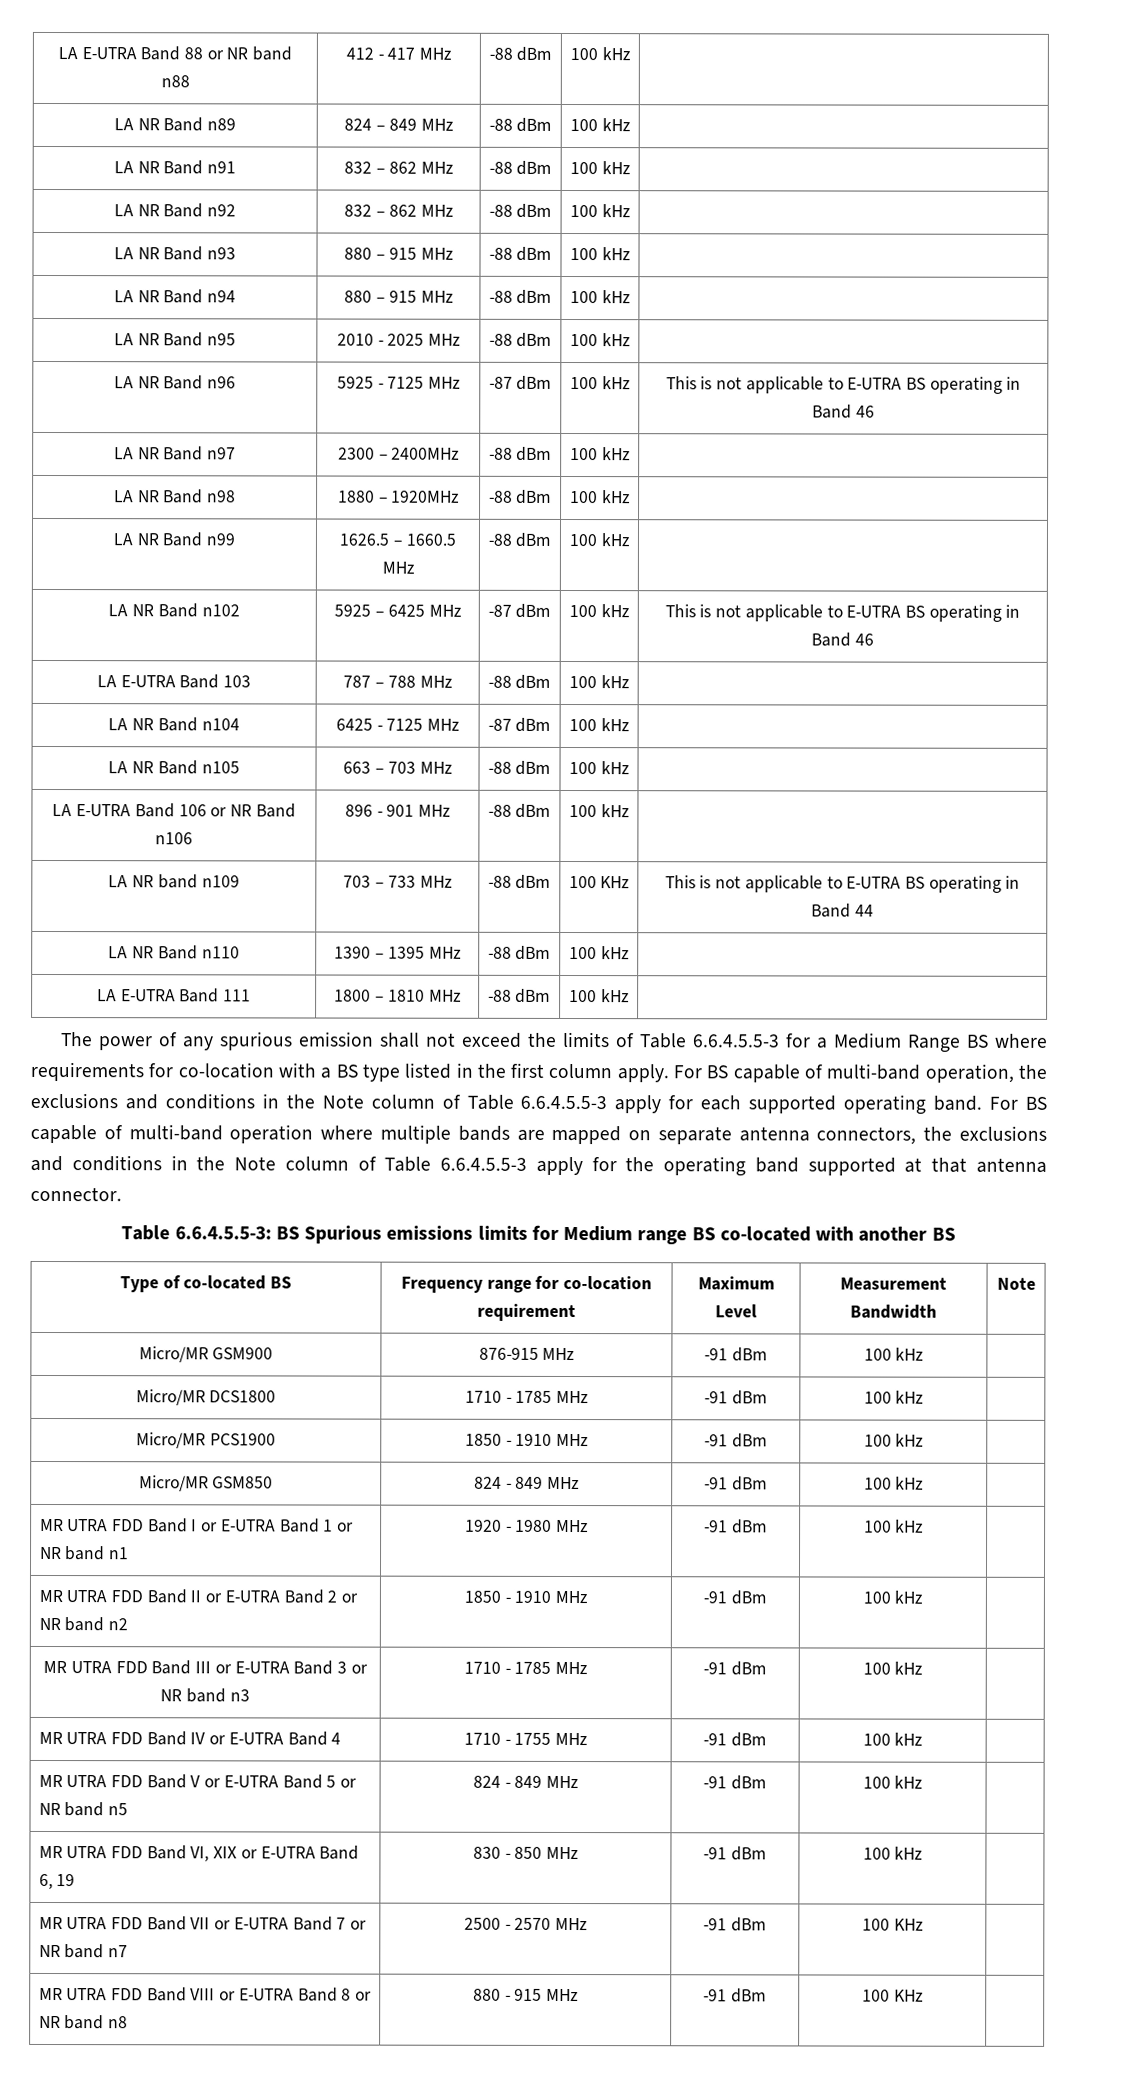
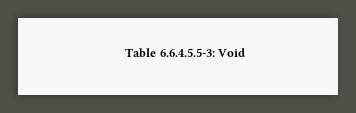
[57,46,293,61] [160,75,190,88] [345,47,452,60] [488,46,553,61] [570,47,630,61] [113,117,237,132] [344,118,453,131] [488,117,553,132] [570,118,630,132] [113,160,237,175] [344,161,453,174] [488,160,553,175] [570,161,630,175] [113,203,237,218] [344,204,453,217] [488,203,553,218] [570,204,630,218] [113,246,237,261] [344,247,453,260] [488,246,553,261] [570,247,630,261] [113,289,237,304] [344,290,453,303] [488,289,553,304] [570,290,630,304] [113,332,237,347] [336,333,461,346] [488,332,553,347] [570,333,630,347] [113,375,237,390] [336,376,461,389] [488,375,553,390] [570,376,630,390] [665,376,1022,394] [812,404,875,419] [113,446,237,461] [337,447,460,460] [488,446,553,461] [570,447,630,461] [113,489,237,504] [337,490,460,503] [488,489,553,504] [570,490,630,504] [112,532,236,547] [339,533,456,546] [381,561,414,574] [487,532,552,547] [569,533,629,547] [108,603,240,618] [334,604,461,617] [487,603,552,618] [569,604,629,618] [664,604,1021,622] [811,632,874,647] [96,674,252,689] [343,675,452,688] [487,674,552,689] [569,675,629,689] [108,717,240,732] [335,718,460,731] [487,717,552,732] [569,718,629,732] [108,760,240,775] [343,761,452,774] [487,760,552,775] [569,761,629,775] [52,803,296,818] [155,832,193,845] [344,804,451,817] [487,803,552,818] [569,804,629,818] [108,874,240,889] [343,875,452,888] [487,874,552,889] [568,875,630,889] [664,875,1021,893] [811,903,874,918] [108,945,240,960] [334,946,461,959] [487,945,552,960] [569,946,629,960] [96,988,252,1003] [334,989,461,1002] [487,988,552,1003] [569,989,629,1003] [59,1031,1048,1053] [30,1061,1047,1083] [30,1092,1048,1115] [30,1124,1048,1145] [30,1155,1047,1177] [30,1186,122,1202] [121,1224,956,1245] [119,1275,293,1293] [400,1275,653,1293] [477,1303,576,1322] [697,1276,775,1291] [715,1304,757,1318] [840,1277,947,1291] [850,1304,937,1319] [996,1277,1036,1290] [138,1346,274,1363] [478,1347,575,1361] [704,1347,768,1362] [863,1347,924,1361] [135,1389,277,1406] [464,1390,589,1404] [704,1390,768,1405] [863,1390,924,1404] [136,1432,276,1449] [464,1433,589,1447] [704,1433,768,1448] [863,1433,924,1447] [138,1475,274,1492] [473,1476,580,1490] [704,1476,768,1491] [863,1476,924,1490] [39,1518,355,1533] [39,1546,129,1561] [464,1519,589,1533] [704,1519,768,1534] [863,1519,924,1533] [38,1589,359,1604] [38,1617,128,1632] [463,1590,588,1604] [703,1590,767,1605] [862,1590,923,1604] [43,1660,368,1675] [160,1688,250,1703] [463,1661,588,1675] [703,1661,767,1676] [862,1661,923,1675] [38,1731,342,1746] [463,1732,588,1746] [703,1732,767,1747] [862,1732,923,1746] [38,1774,358,1789] [38,1802,128,1817] [472,1775,579,1789] [703,1775,767,1790] [862,1775,923,1789] [38,1845,360,1862] [38,1873,76,1890] [472,1846,579,1860] [703,1846,767,1861] [862,1846,923,1860] [38,1916,368,1931] [38,1944,128,1959] [463,1917,588,1931] [703,1917,767,1932] [862,1918,923,1931] [38,1987,373,2002] [38,2015,128,2030] [472,1988,579,2002] [703,1988,767,2003] [862,1989,923,2002] LA E-UTRA Band 88 or NR band n88 | 412 - 417 MHz | -88 dBm | 100 kHz | // LA NR Band n89 | 824 – 849 MHz | -88 dBm | 100 kHz | // LA NR Band n91 | 832 – 862 MHz | -88 dBm | 100 kHz | // LA NR Band n92 | 832 – 862 MHz | -88 dBm | 100 kHz | // LA NR Band n93 | 880 – 915 MHz | -88 dBm | 100 kHz | // LA NR Band n94 | 880 – 915 MHz | -88 dBm | 100 kHz | // LA NR Band n95 | 2010 - 2025 MHz | -88 dBm | 100 kHz | // LA NR Band n96 | 5925 - 7125 MHz | -87 dBm | 100 kHz | This is not applicable to E-UTRA BS operating in Band 46 // LA NR Band n97 | 2300 – 2400MHz | -88 dBm | 100 kHz | // LA NR Band n98 | 1880 – 1920MHz | -88 dBm | 100 kHz | // LA NR Band n99 | 1626.5 – 1660.5 MHz | -88 dBm | 100 kHz | // LA NR Band n102 | 5925 – 6425 MHz | -87 dBm | 100 kHz | This is not applicable to E-UTRA BS operating in Band 46 // LA E-UTRA Band 103 | 787 – 788 MHz | -88 dBm | 100 kHz | // LA NR Band n104 | 6425 - 7125 MHz | -87 dBm | 100 kHz | // LA NR Band n105 | 663 – 703 MHz | -88 dBm | 100 kHz | // LA E-UTRA Band 106 or NR Band n106 | 896 - 901 MHz | -88 dBm | 100 kHz | // LA NR band n109 | 703 – 733 MHz | -88 dBm | 100 KHz | This is not applicable to E-UTRA BS operating in Band 44 // LA NR Band n110 | 1390 – 1395 MHz | -88 dBm | 100 kHz | // LA E-UTRA Band 111 | 1800 – 1810 MHz | -88 dBm | 100 kHz | // The power of any spurious emission shall not exceed the limits of Table 6.6.4.5.5-3 for a Medium Range BS where requirements for co-location with a BS type listed in the first column apply. For BS capable of multi-band operation, the exclusions and conditions in the Note column of Table 6.6.4.5.5-3 apply for each supported operating band. For BS capable of multi-band operation where multiple bands are mapped on separate antenna connectors, the exclusions and conditions in the Note column of Table 6.6.4.5.5-3 apply for the operating band supported at that antenna connector. // Table 6.6.4.5.5-3: BS Spurious emissions limits for Medium range BS co-located with another BS // Type of co-located BS | Frequency range for co-location requirement | Maximum Level | Measurement Bandwidth | Note // Micro/MR GSM900 | 876-915 MHz | -91 dBm | 100 kHz | // Micro/MR DCS1800 | 1710 - 1785 MHz | -91 dBm | 100 kHz | // Micro/MR PCS1900 | 1850 - 1910 MHz | -91 dBm | 100 kHz | // Micro/MR GSM850 | 824 - 849 MHz | -91 dBm | 100 kHz | // MR UTRA FDD Band I or E-UTRA Band 1 or NR band n1 | 1920 - 1980 MHz | -91 dBm | 100 kHz | // MR UTRA FDD Band II or E-UTRA Band 2 or NR band n2 | 1850 - 1910 MHz | -91 dBm | 100 kHz | // MR UTRA FDD Band III or E-UTRA Band 3 or NR band n3 | 1710 - 1785 MHz | -91 dBm | 100 kHz | // MR UTRA FDD Band IV or E-UTRA Band 4 | 1710 - 1755 MHz | -91 dBm | 100 kHz | // MR UTRA FDD Band V or E-UTRA Band 5 or NR band n5 | 824 - 849 MHz | -91 dBm | 100 kHz | // MR UTRA FDD Band VI, XIX or E-UTRA Band 6, 19 | 830 - 850 MHz | -91 dBm | 100 kHz | // MR UTRA FDD Band VII or E-UTRA Band 7 or NR band n7 | 2500 - 2570 MHz | -91 dBm | 100 KHz | // MR UTRA FDD Band VIII or E-UTRA Band 8 or NR band n8 | 880 - 915 MHz | -91 dBm | 100 KHz | -> [125,48,245,58] Table 6.6.4.5.5-3: Void

